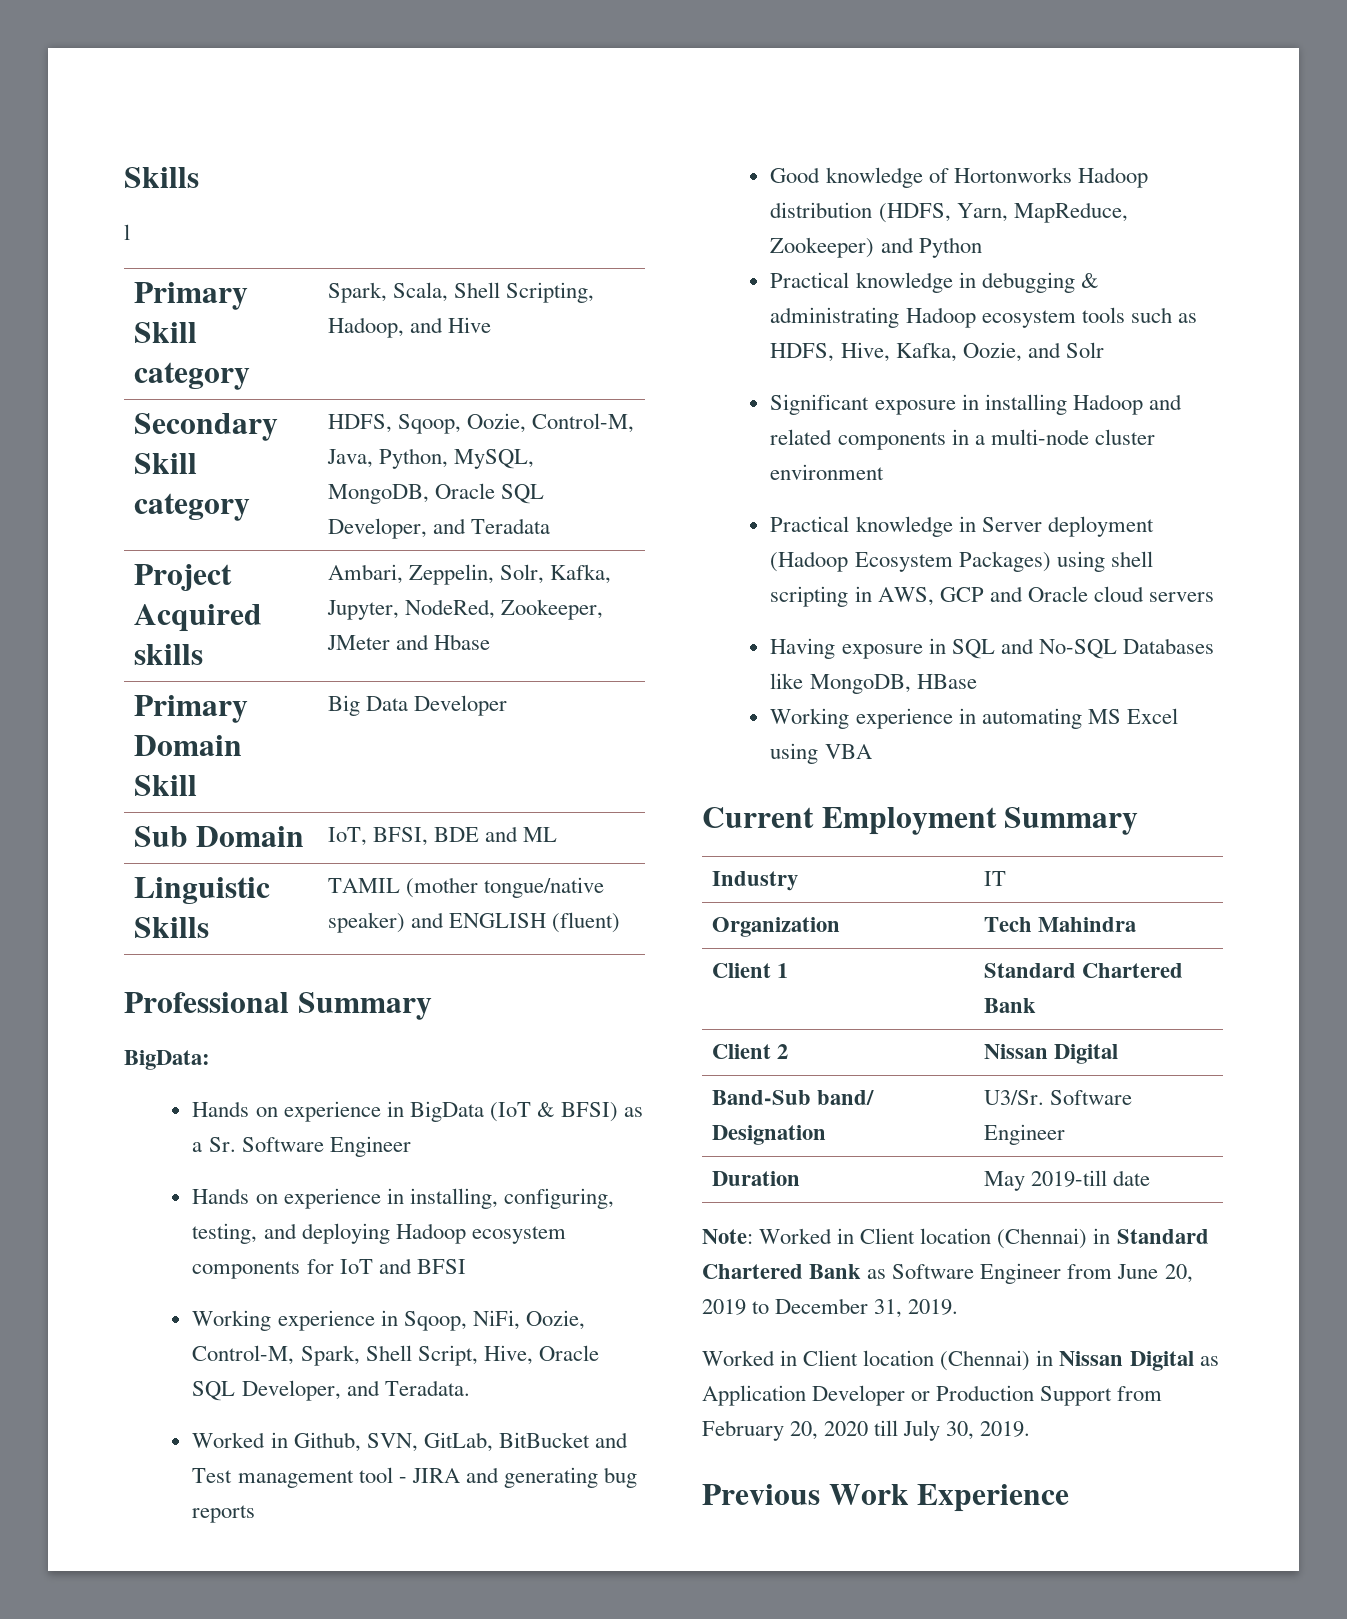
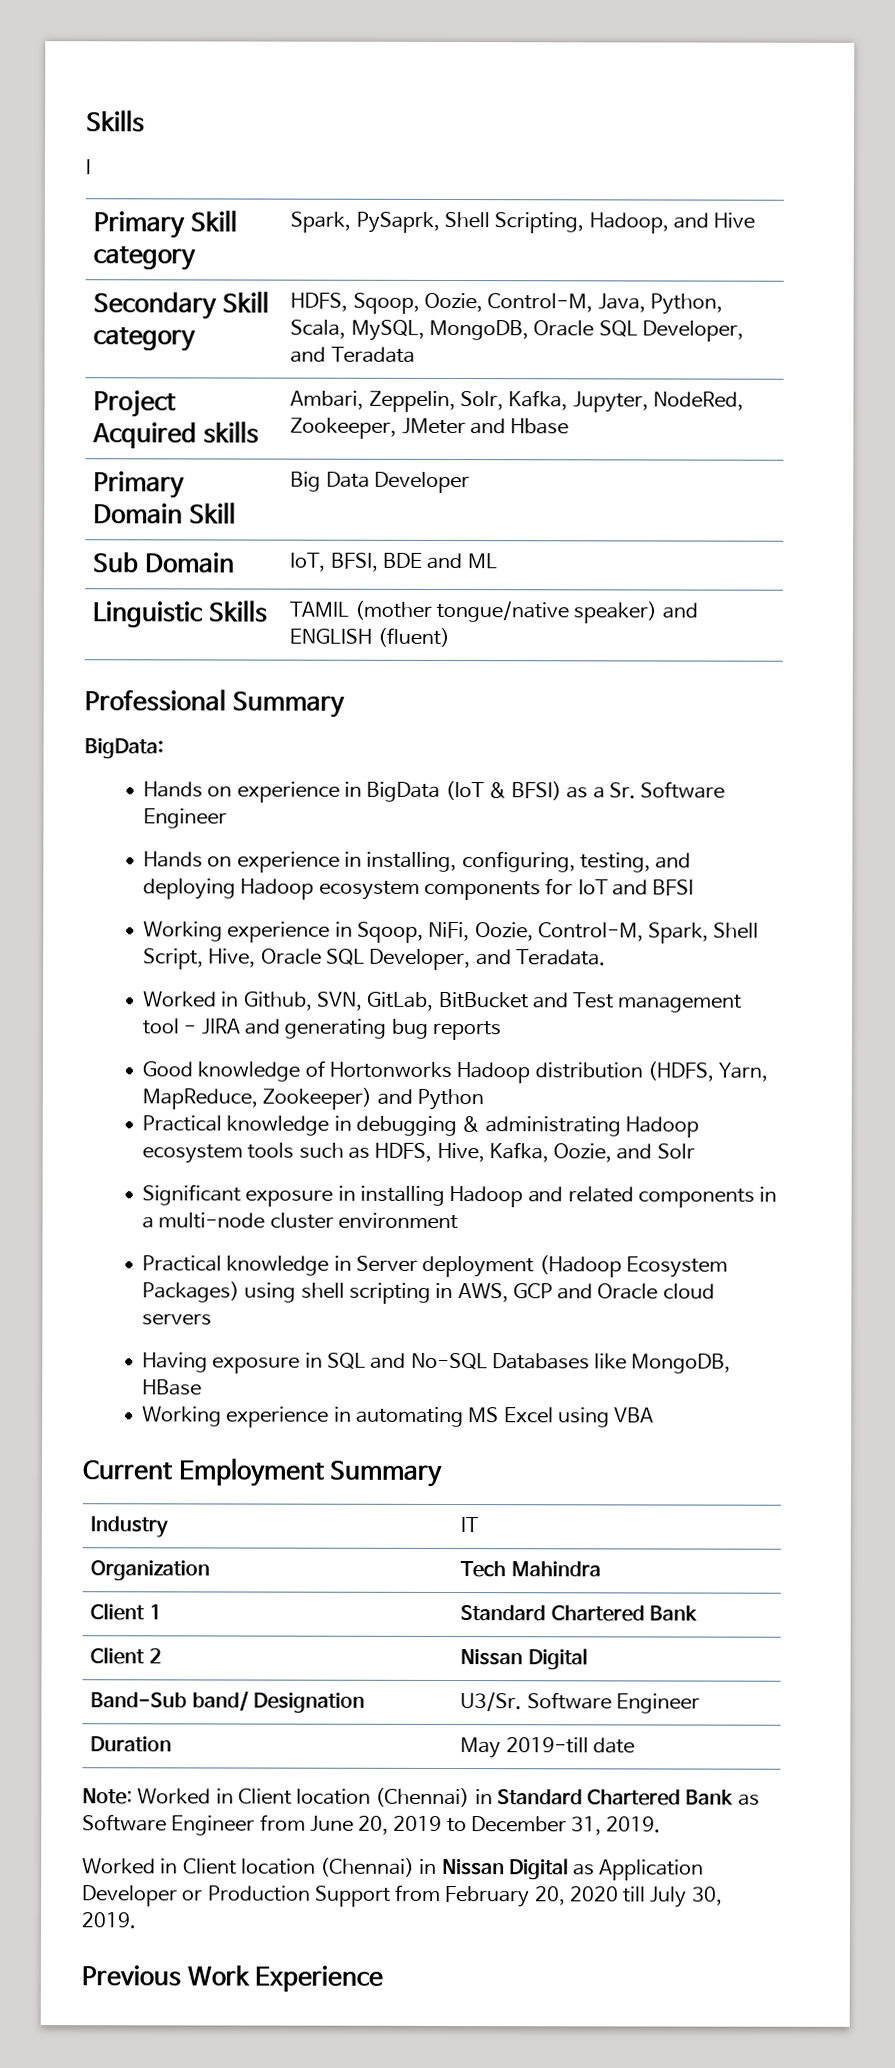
[393,282,449,302] Scala, -> [355,211,440,233] PySaprk,
(449, 458) none -> [290,319,347,339] Scala,

